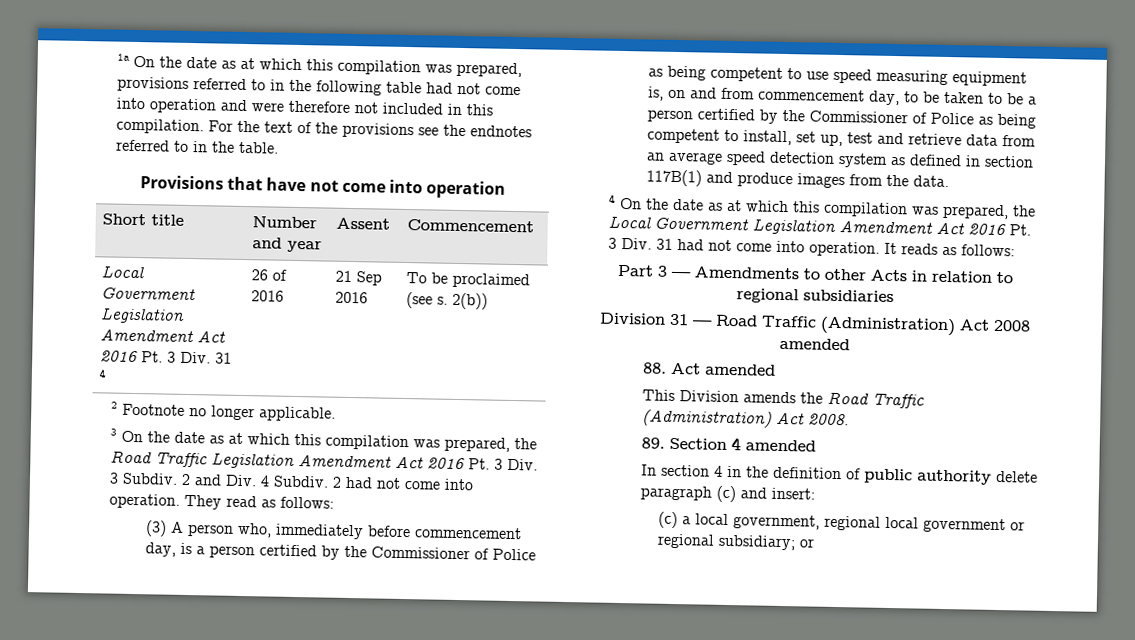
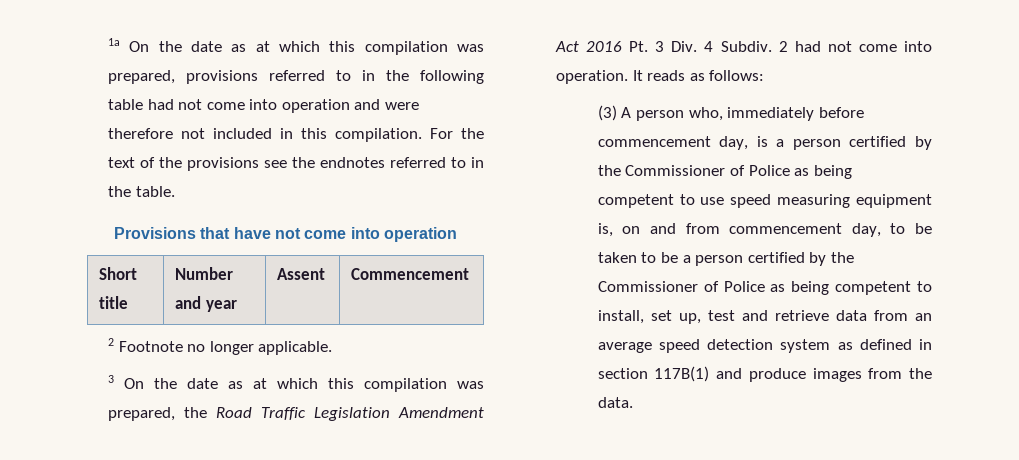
[101,265,145,279] [101,287,197,301] [100,307,186,324] [100,329,227,343] [100,350,233,364] [99,368,108,378] [251,269,288,281] [251,290,285,302] [335,270,383,286] [335,291,369,304] [406,272,531,289] [406,292,489,310] // Local Government Legislation Amendment Act 2016 Pt. 3 Div. 31 4 | 26 of 2016 | 21 Sep 2016 | To be proclaimed (see s. 2(b)) -> (470, 274) none
[108,472,257,487] 3 Subdiv. 2 and Div. -> (698, 46) none
[183,494,257,510] They read -> [632,70,686,81] It reads
[608,193,1036,220] [607,215,1031,236] [607,237,1015,257] [617,264,1013,284] [736,288,894,304] [598,312,1031,337] [778,337,850,351] [642,362,776,376] [641,389,925,409] [641,409,849,428] [640,437,816,452] [640,464,1038,485] [639,485,815,503] [658,511,1026,534] [657,533,815,551] // 4 On the date as at which this compilation was prepared, the Local Government Legislation Amendment Act 2016 Pt. 3 Div. 31 had not come into operation. It reads as follows: // Part 3 — Amendments to other Acts in relation to regional subsidiaries // Division 31 — Road Traffic (Administration) Act 2008 amended // 88. Act amended // This Division amends the Road Traffic (Administration) Act 2008. // 89. Section 4 amended // In section 4 in the definition of public authority delete paragraph (c) and insert: // (c) a local government, regional local government or regional subsidiary; or -> (633, 402) none

